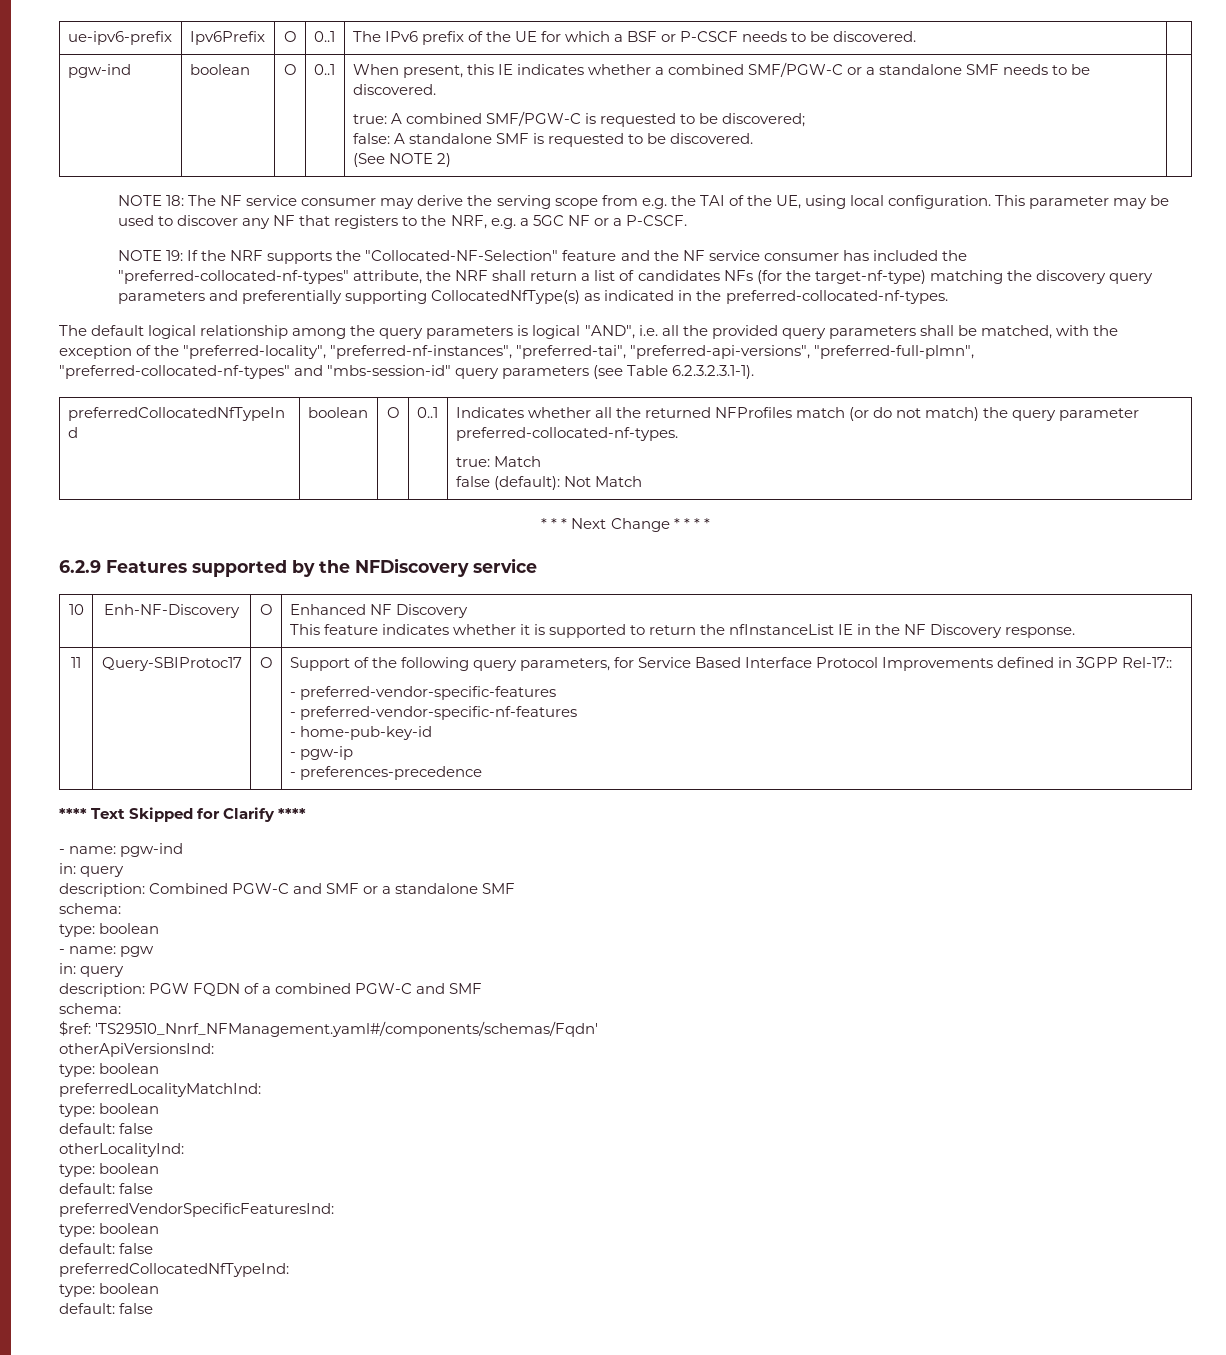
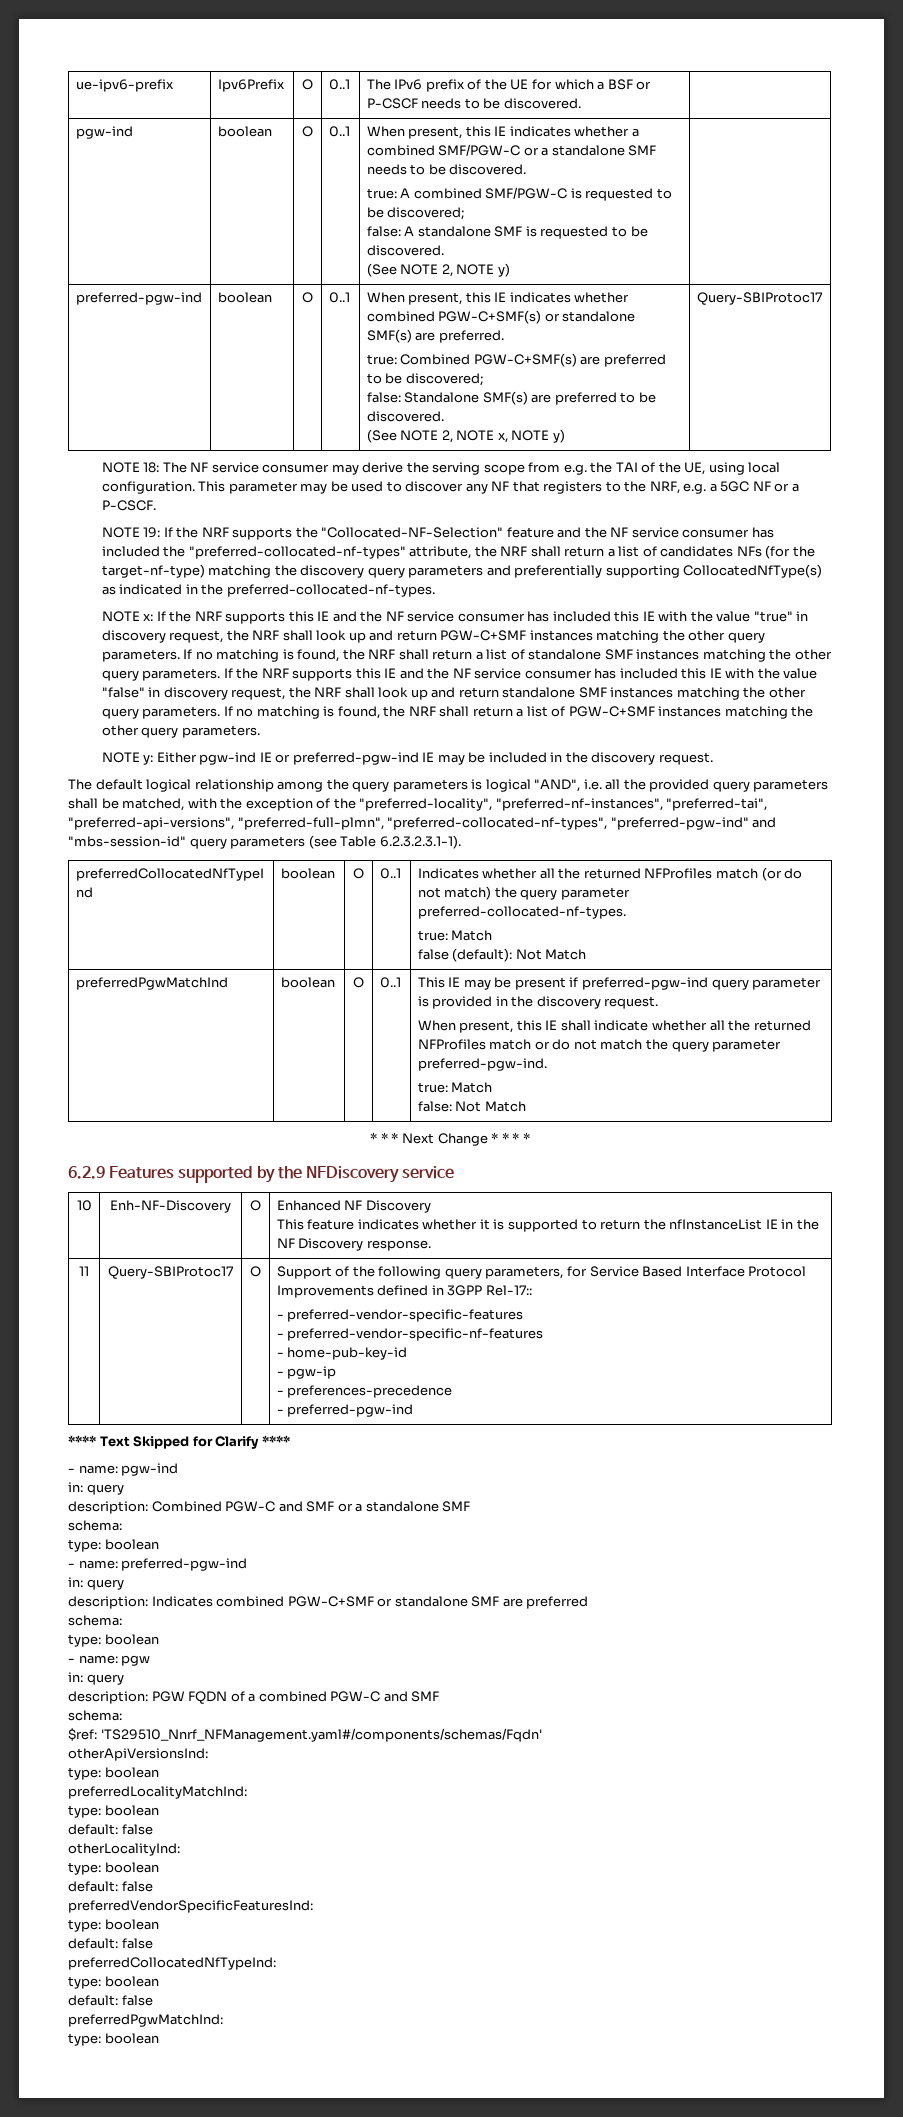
[436,153,451,167] 2) | -> [441,263,510,277] [75,292,202,305] [217,292,272,303] [302,292,313,303] [328,292,350,303] [366,292,630,305] [366,310,636,324] [366,329,504,343] [366,353,666,367] [366,373,483,386] [366,391,656,405] [366,411,444,422] [366,429,565,443] [696,292,822,305] 2, NOTE y) | // preferred-pgw-ind | boolean | O | 0..1 | When present, this IE indicates whether combined PGW-C+SMF(s) or standalone SMF(s) are preferred. // true: Combined PGW-C+SMF(s) are preferred to be discovered; // false: Standalone SMF(s) are preferred to be discovered. // (See NOTE 2, NOTE x, NOTE y) | Query-SBIProtoc17
(948, 297) none -> [101,611,809,624] [101,630,765,643] [101,649,832,662] [101,668,818,681] [101,687,806,700] [101,706,814,719] [101,725,260,738] [101,752,713,765] // NOTE x: If the NRF supports this IE and the NF service consumer has included this IE with the value "true" in discovery request, the NRF shall look up and return PGW-C+SMF instances matching the other query parameters. If no matching is found, the NRF shall return a list of standalone SMF instances matching the other query parameters. If the NRF supports this IE and the NF service consumer has included this IE with the value "false" in discovery request, the NRF shall look up and return standalone SMF instances matching the other query parameters. If no matching is found, the NRF shall return a list of PGW-C+SMF instances matching the other query parameters. // NOTE y: Either pgw-ind IE or preferred-pgw-ind IE may be included in the discovery request.
[59,365,290,379] "preferred-collocated-nf-types" -> [387,817,749,830] "preferred-collocated-nf-types", "preferred-pgw-ind"
(642, 481) none -> [75,977,228,990] [280,977,335,988] [353,977,364,988] [379,977,401,988] [417,977,822,990] [417,996,659,1009] [417,1020,811,1033] [417,1039,782,1052] [417,1058,547,1071] [417,1082,493,1093] [417,1101,526,1112] // preferredPgwMatchInd | boolean | O | 0..1 | This IE may be present if preferred-pgw-ind query parameter is provided in the discovery request. // When present, this IE shall indicate whether all the returned NFProfiles match or do not match the query parameter preferred-pgw-ind. // true: Match // false: Not Match
(482, 773) none -> [276,1404,414,1417] // - preferred-pgw-ind
(160, 928) none -> [68,1558,248,1571] [68,1577,124,1590] [68,1596,589,1609] [68,1615,122,1626] [68,1634,159,1647] // - name: preferred-pgw-ind // in: query // description: Indicates combined PGW-C+SMF or standalone SMF are preferred // schema: // type: boolean
(154, 1308) none -> [68,2014,223,2027] [68,2033,159,2046] // preferredPgwMatchInd: // type: boolean

